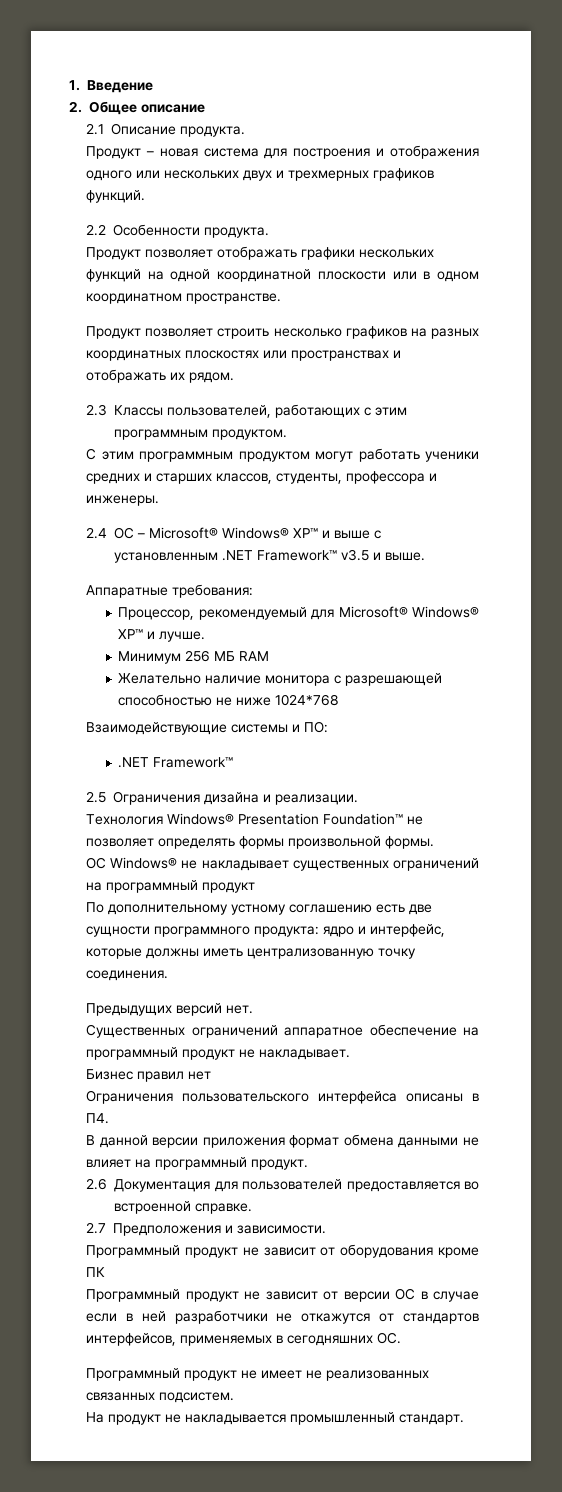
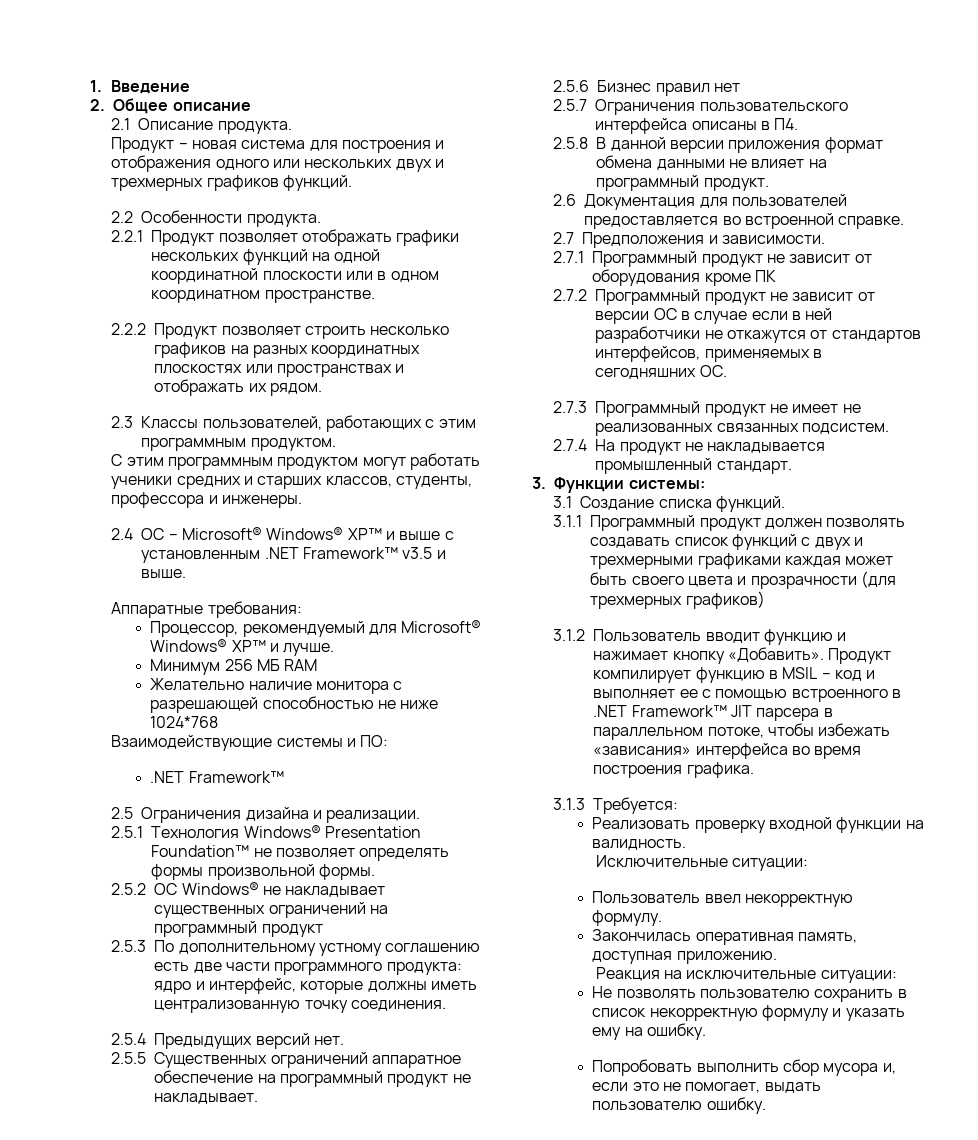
(270, 232) none -> [111,230,144,242] 2.2.1
(282, 298) none -> [111,323,147,335] 2.2.2
(359, 799) none -> [111,826,144,838] 2.5.1
(435, 842) none -> [111,883,147,895] 2.5.2
(256, 887) none -> [111,940,147,952] 2.5.3
[86,926,151,937] сущности -> [226,962,271,971] части
(169, 975) none -> [111,1033,147,1045] 2.5.4
(254, 1009) none -> [111,1052,147,1064] 2.5.5
(351, 1054) none -> [553,80,590,92] 2.5.6
(212, 1075) none -> [553,99,588,111] 2.5.7
(110, 1118) none -> [553,137,589,149] 2.5.8
(327, 1229) none -> [553,251,585,263] 2.7.1
(106, 1272) none -> [553,289,588,301] 2.7.2
(402, 1338) none -> [553,401,588,413] 2.7.3
(235, 1397) none -> [553,439,588,451] 2.7.4
(465, 1419) none -> [532,477,705,493] [553,496,786,512] [553,515,906,531] [590,534,864,550] [590,553,894,569] [590,571,897,589] [590,591,765,609] [553,629,847,645] [593,647,892,664] [593,667,876,683] [593,689,902,702] [593,705,833,721] [593,723,891,740] [593,743,862,759] [593,762,754,778] [553,797,679,814] [592,817,924,833] [592,839,687,850] [595,855,809,871] [592,891,853,907] [592,910,663,926] [592,929,857,945] [592,951,777,964] [595,967,897,983] [592,986,907,1002] [592,1005,905,1021] [592,1023,706,1040] [592,1059,896,1076] [592,1082,821,1093] [592,1097,766,1114] // 3. Функции системы: // 3.1 Создание списка функций. // 3.1.1 Программный продукт должен позволять создавать список функций с двух и трехмерными графиками каждая может быть своего цвета и прозрачности (для трехмерных графиков) // 3.1.2 Пользователь вводит функцию и нажимает кнопку «Добавить». Продукт компилирует функцию в MSIL – код и выполняет ее с помощью встроенного в .NET Framework™ JIT парсера в параллельном потоке, чтобы избежать «зависания» интерфейса во время построения графика. // 3.1.3 Требуется: // Реализовать проверку входной функции на валидность. // Исключительные ситуации: // Пользователь ввел некорректную формулу. // Закончилась оперативная память, доступная приложению. // Реакция на исключительные ситуации: // Не позволять пользователю сохранить в список некорректную формулу и указать ему на ошибку. // Попробовать выполнить сбор мусора и, если это не помогает, выдать пользователю ошибку.

